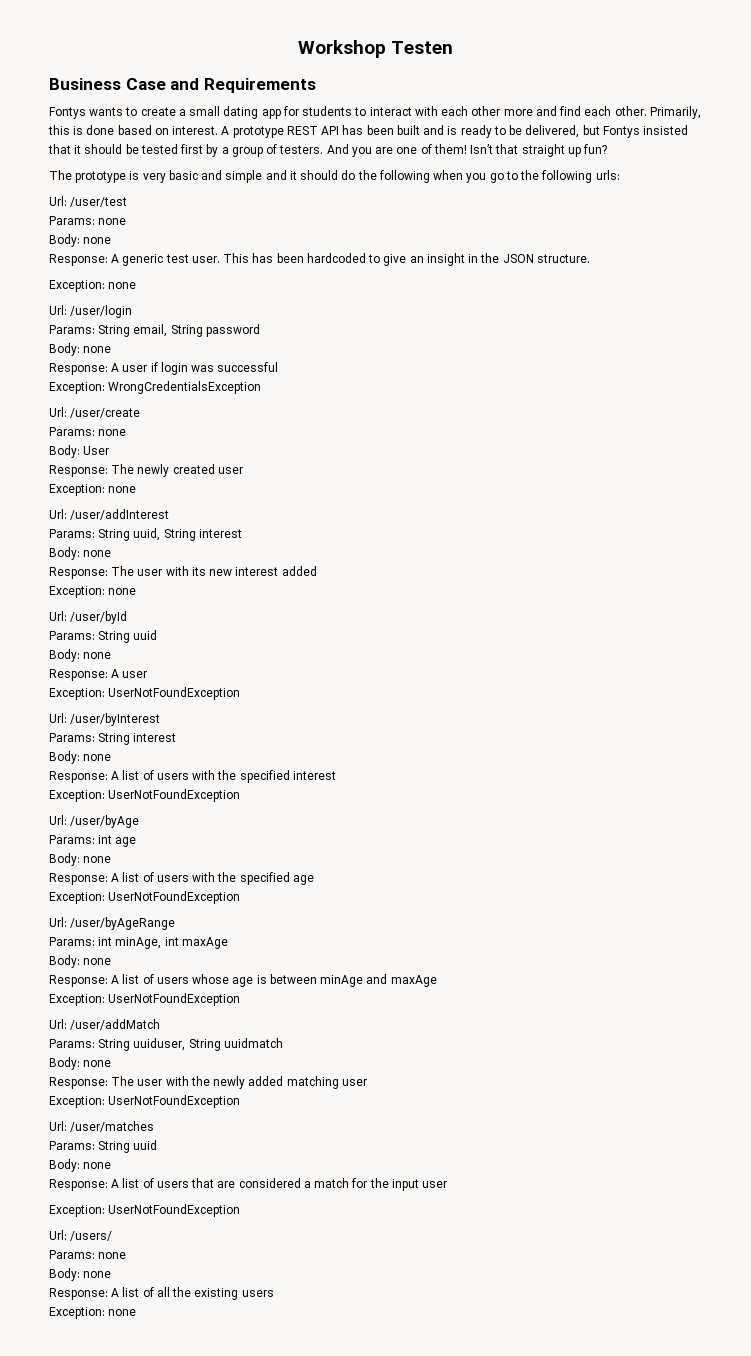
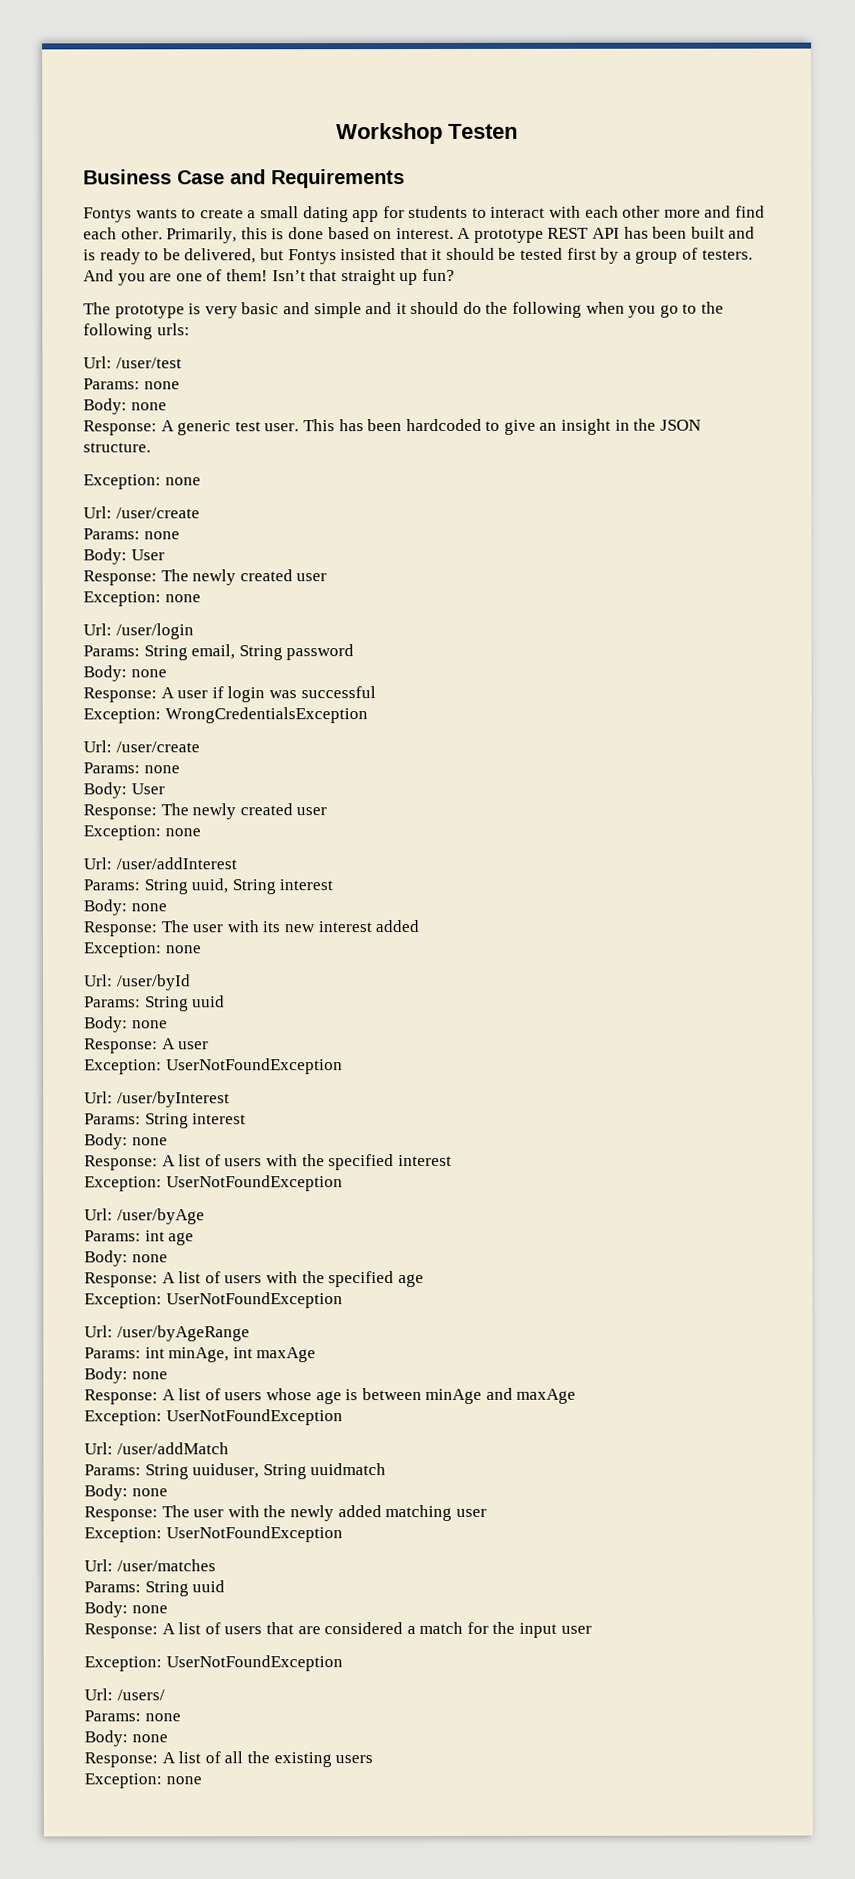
(137, 285) none -> [83,506,200,519] [83,528,180,540] [83,548,165,565] [83,569,328,586] [83,591,201,607] // Url: /user/create // Params: none // Body: User // Response: The newly created user // Exception: none

